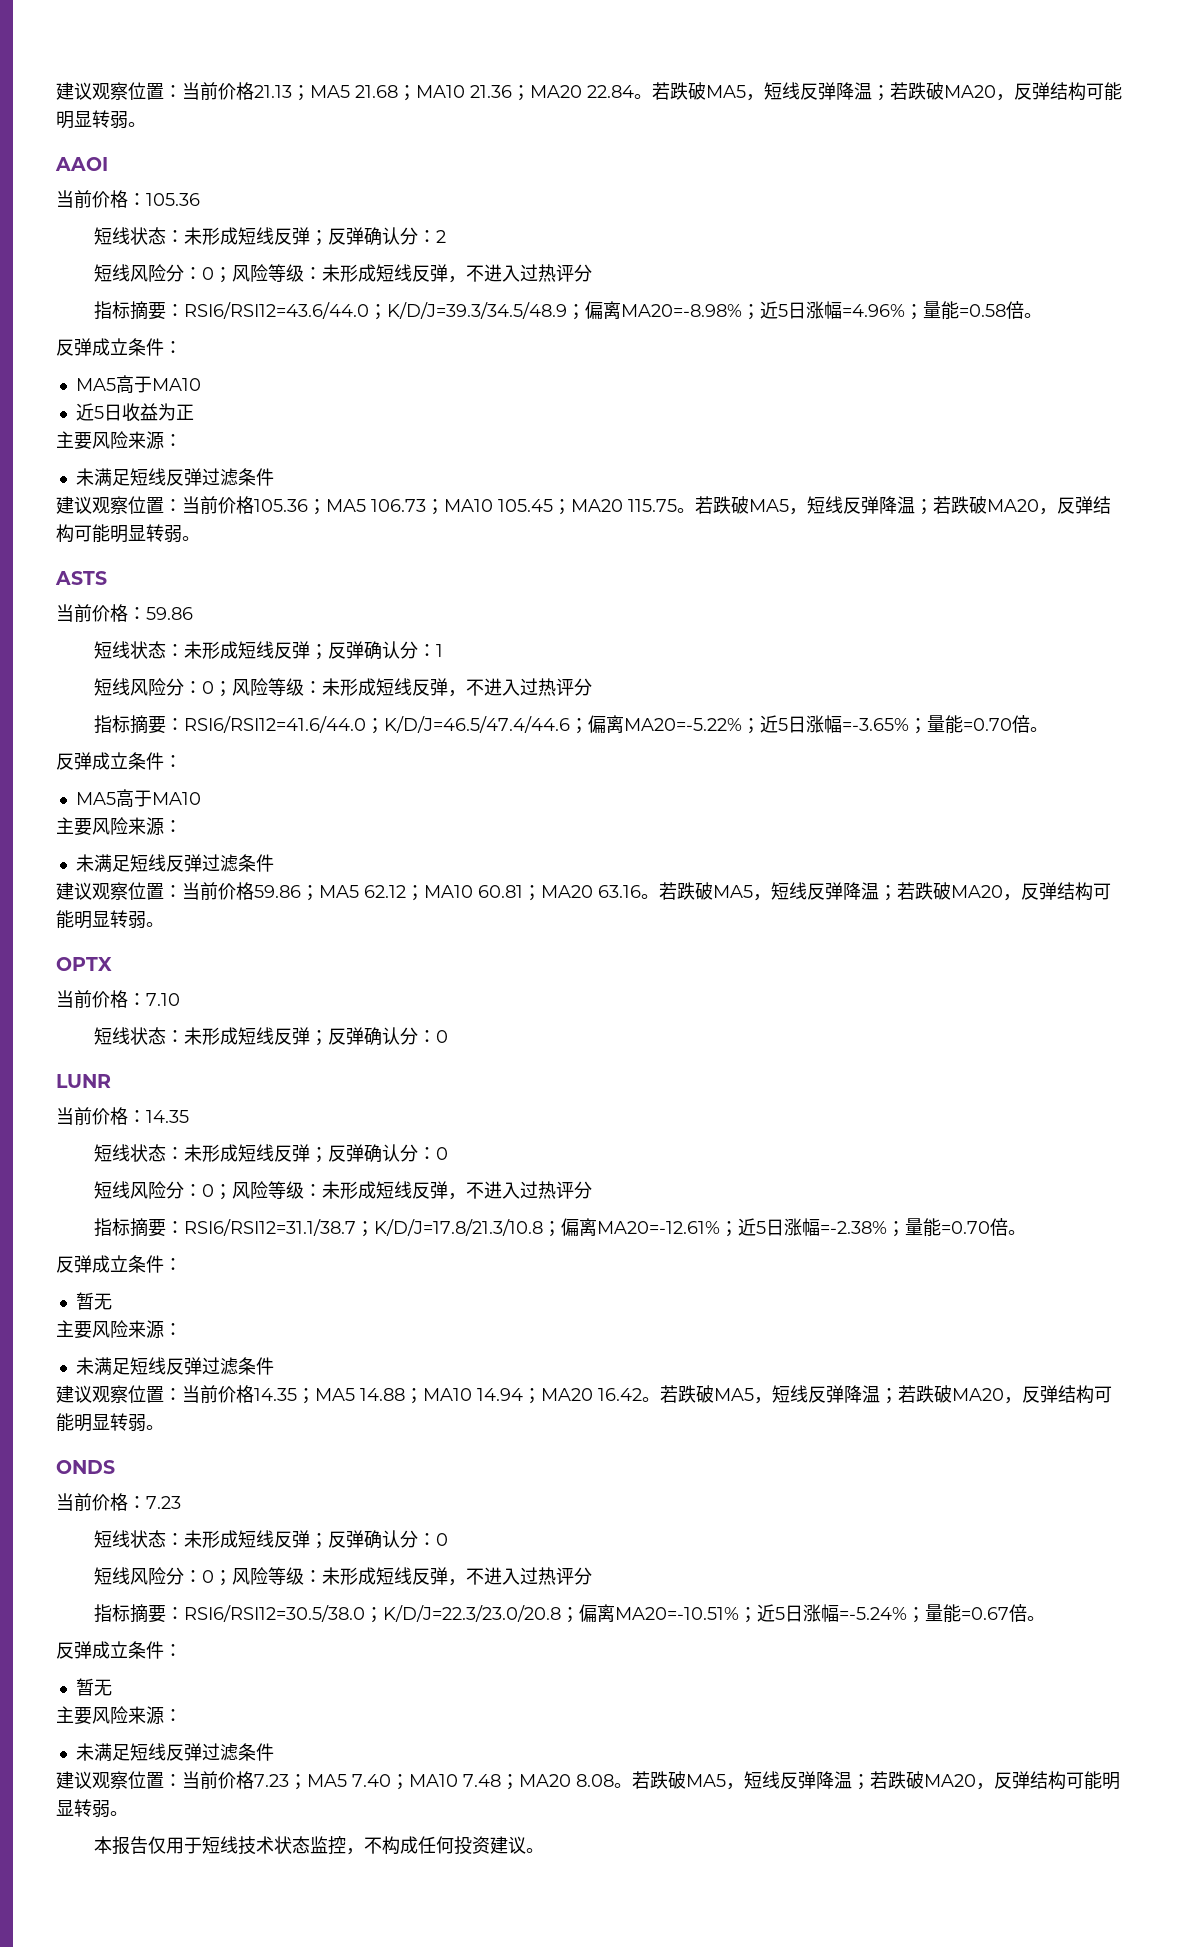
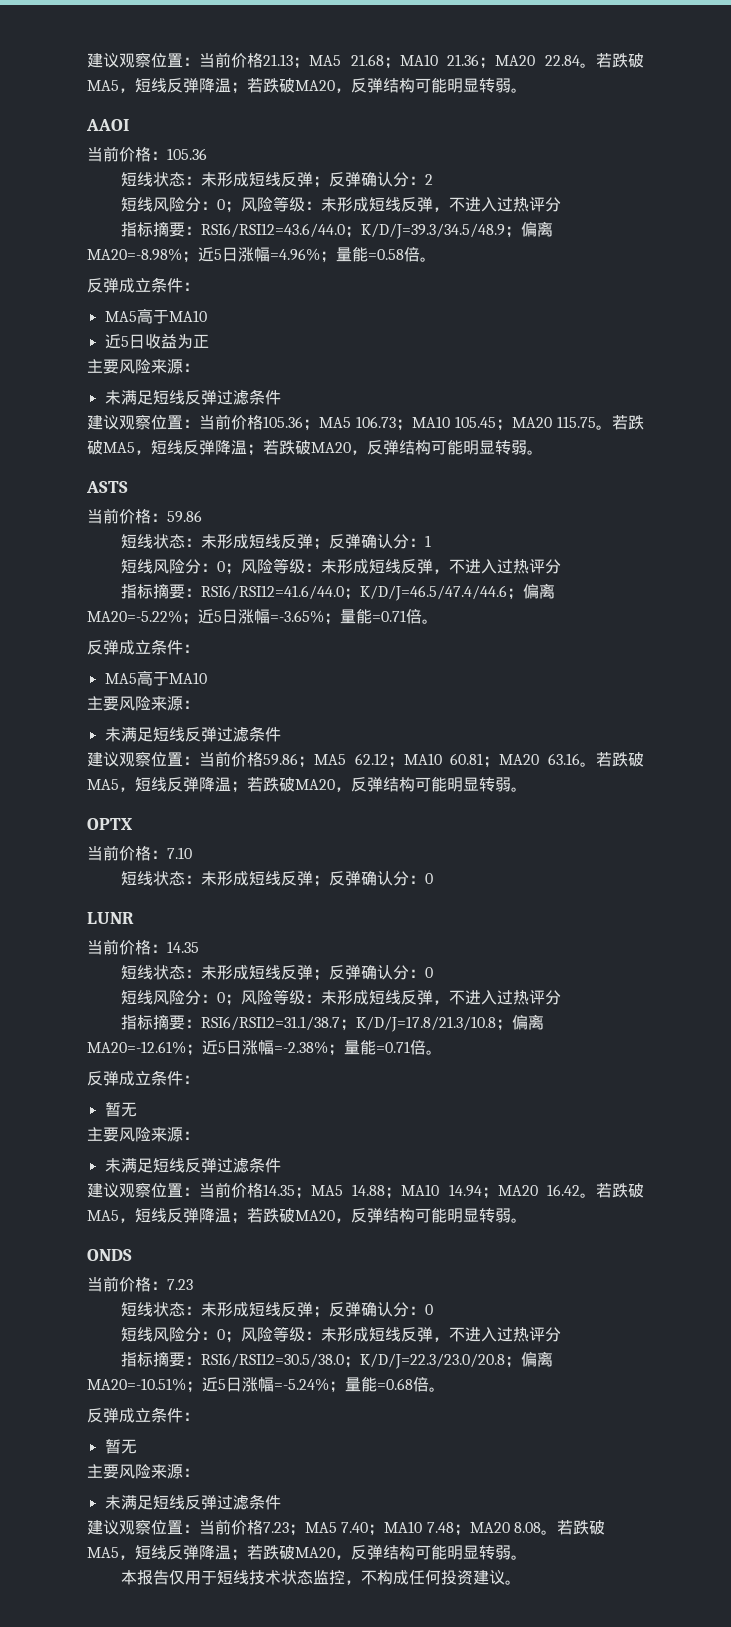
[962,718,1012,731] =0.70 -> [372,610,406,622] =0.71
[940,1221,990,1234] =0.70 -> [376,1041,410,1053] =0.71
[960,1607,1009,1620] =0.67 -> [377,1378,413,1390] =0.68

